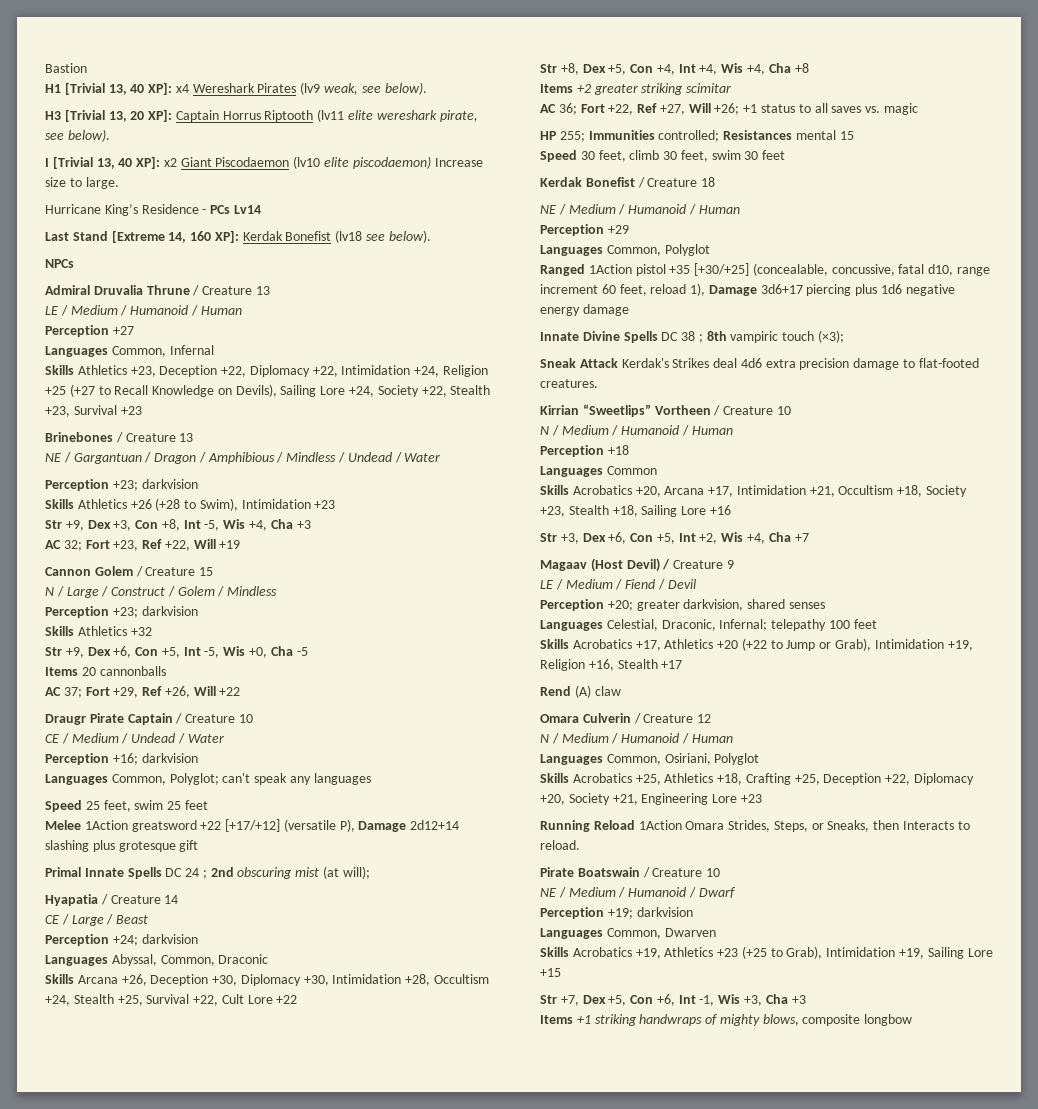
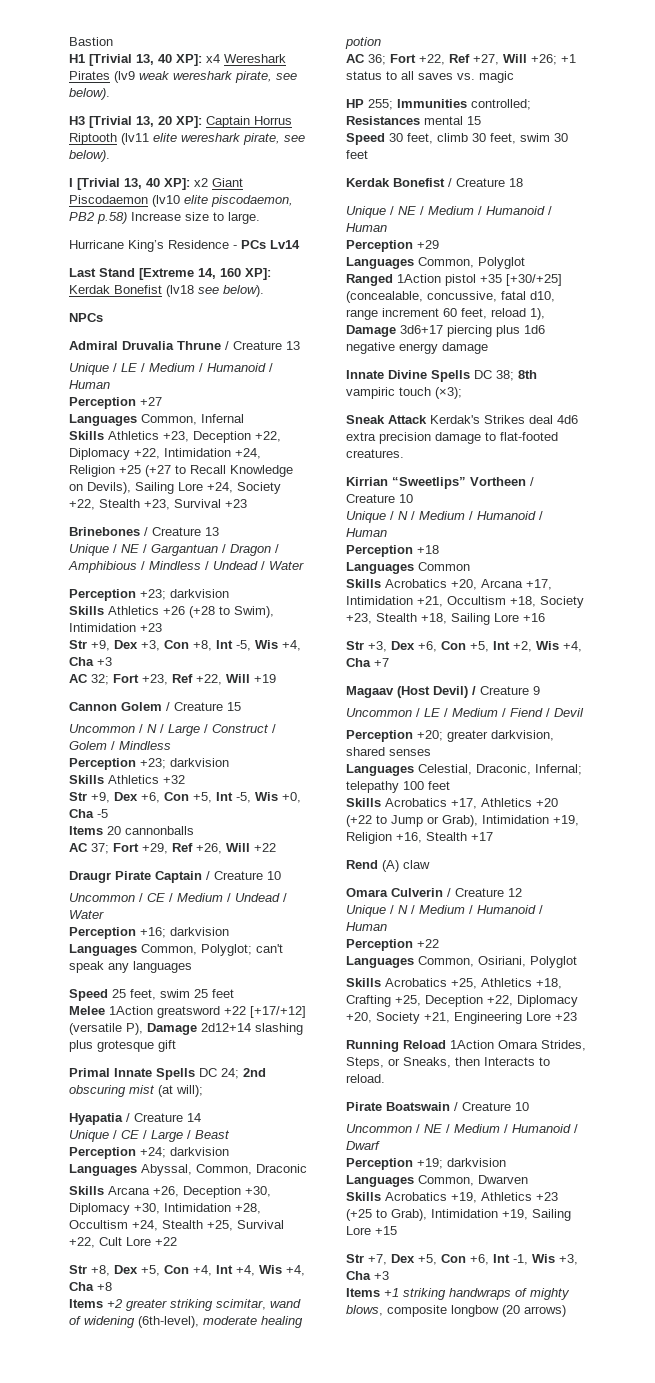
[324,83,359,95] weak, -> [139,71,272,83] weak wereshark pirate,
[352,156,431,169] piscodaemon) -> [211,195,293,207] [69,212,127,224] piscodaemon, PB2 p.58)
(270, 290) none -> [69,363,117,375] Unique /
(194, 437) none -> [69,544,117,556] Unique /
(214, 571) none -> [69,724,143,733] Uncommon /
(253, 718) none -> [69,893,143,902] Uncommon /
[185,868,207,879] 24 ; -> [221,1068,239,1079] 24;
(179, 899) none -> [69,1130,117,1142] Unique /
[686,83,732,93] scimitar -> [216,1299,301,1310] [69,1316,303,1328] [345,37,381,49] scimitar, wand of widening (6th-level), moderate healing potion
(716, 182) none -> [346,206,394,218] Unique /
[681,331,703,343] 38 ; -> [496,370,514,381] 38;
(791, 410) none -> [346,511,394,523] Unique /
(734, 564) none -> [346,708,420,717] Uncommon /
[540,733,733,744] N / Medium / Humanoid / Human -> [346,905,543,917] [346,922,387,931] [346,939,439,951] Unique / N / Medium / Humanoid / Human // Perception +22
(721, 872) none -> [346,1124,420,1133] Uncommon /
(913, 1020) none -> [502,1305,566,1317] (20 arrows)

